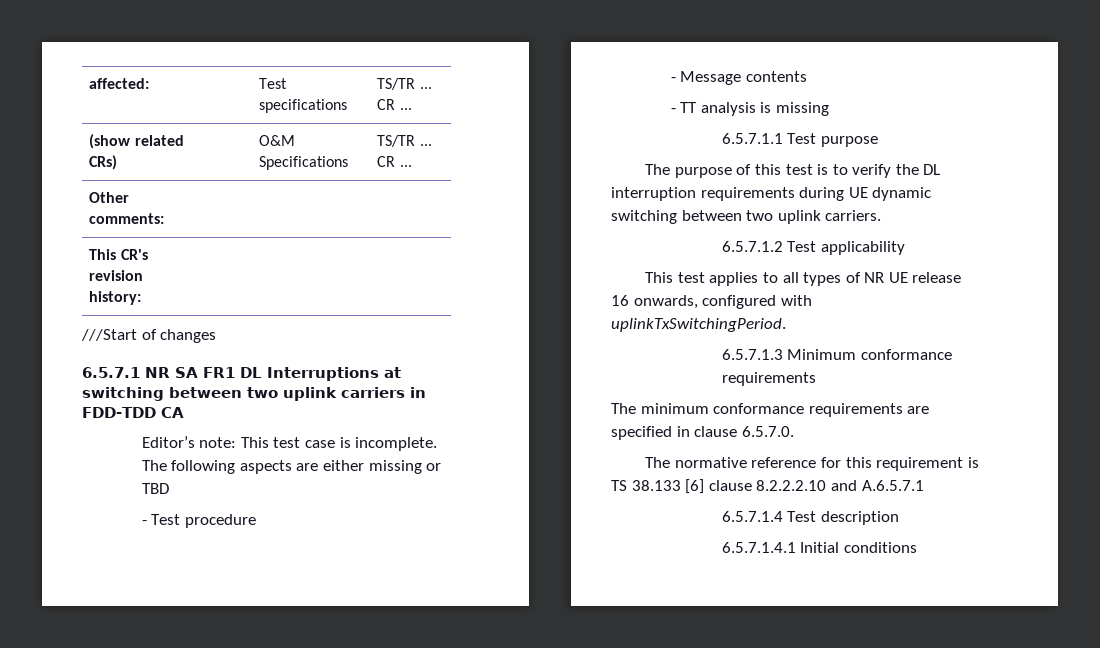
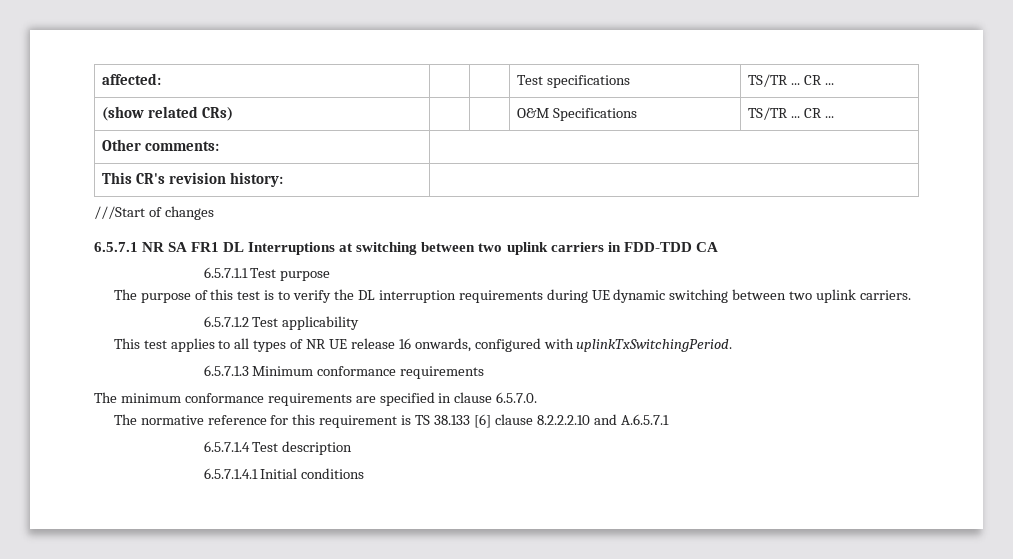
[141,436,438,451] [141,460,442,474] [141,483,169,494] [141,514,256,528] [670,71,807,85] [670,102,829,116] // Editor’s note: This test case is incomplete. The following aspects are either missing or TBD // - Test procedure // - Message contents // - TT analysis is missing -> (718, 247) none

